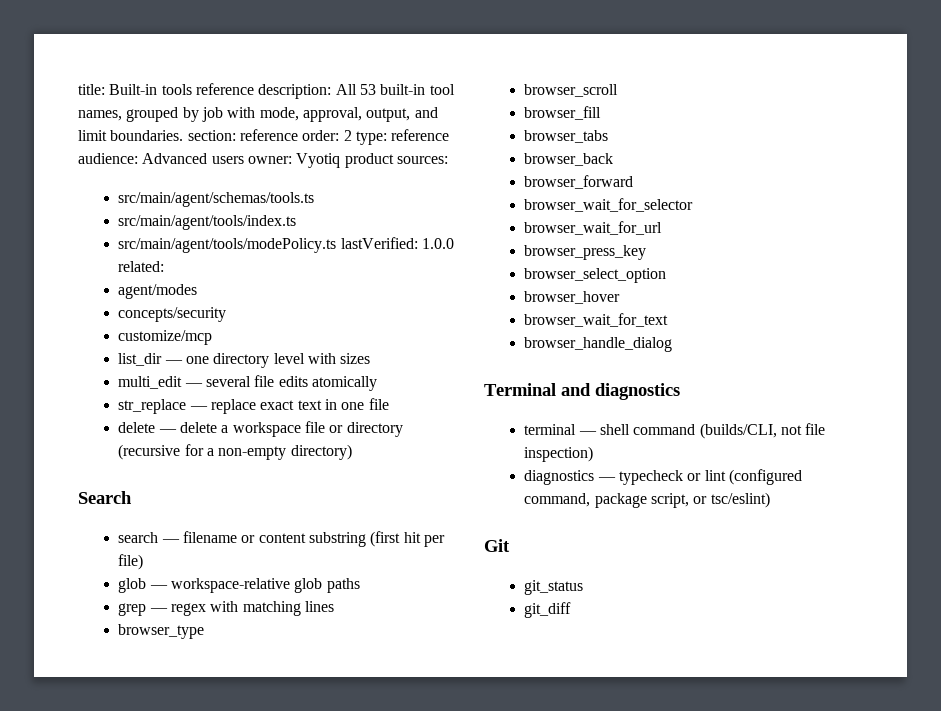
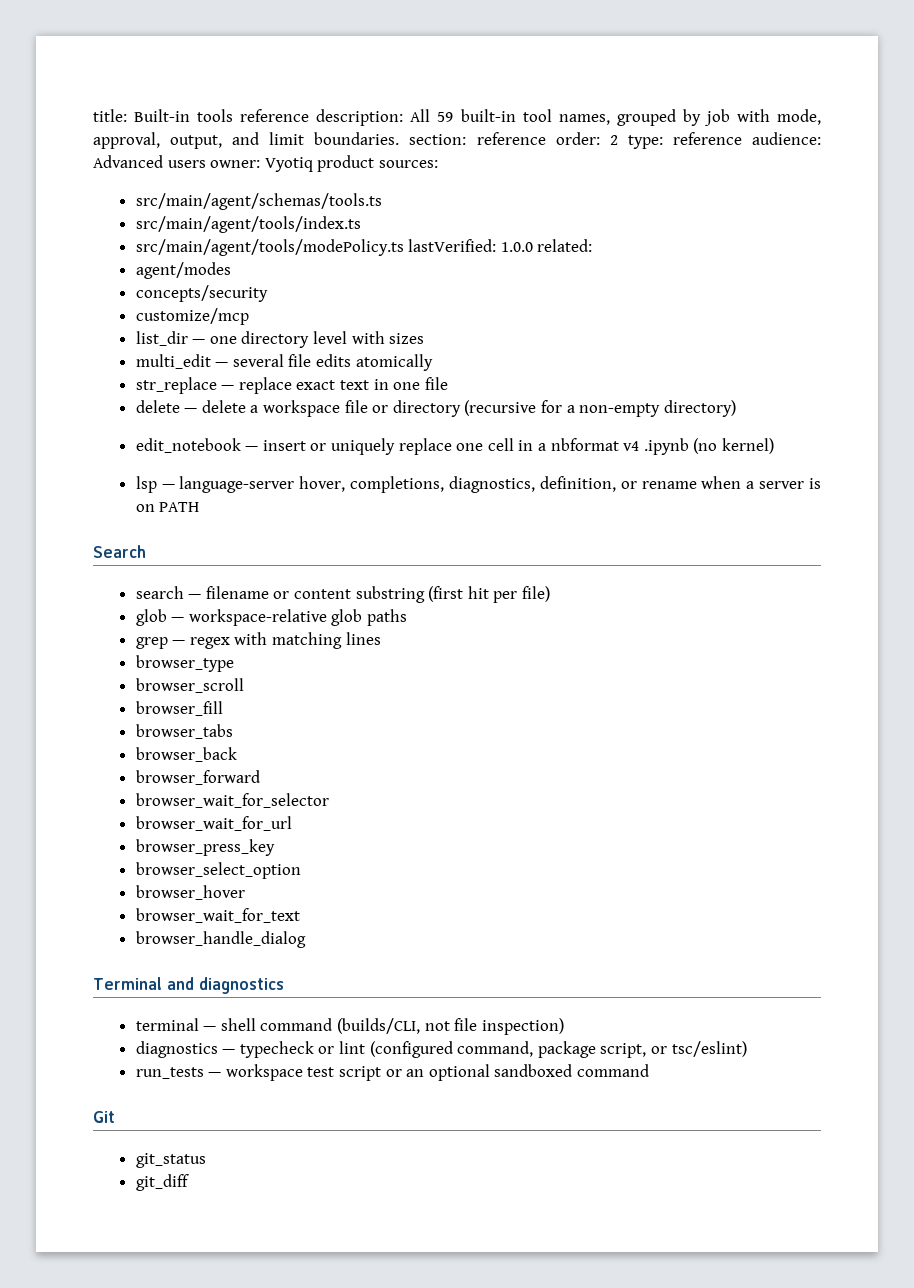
[359,84,376,95] 53 -> [437,112,454,122] 59
(352, 452) none -> [135,438,774,455] [135,476,821,493] [135,502,200,512] // edit_notebook — insert or uniquely replace one cell in a nbformat v4 .ipynb (no kernel) // lsp — language-server hover, completions, diagnostics, definition, or rename when a server is on PATH
(770, 500) none -> [135,1064,649,1081] // run_tests — workspace test script or an optional sandboxed command

